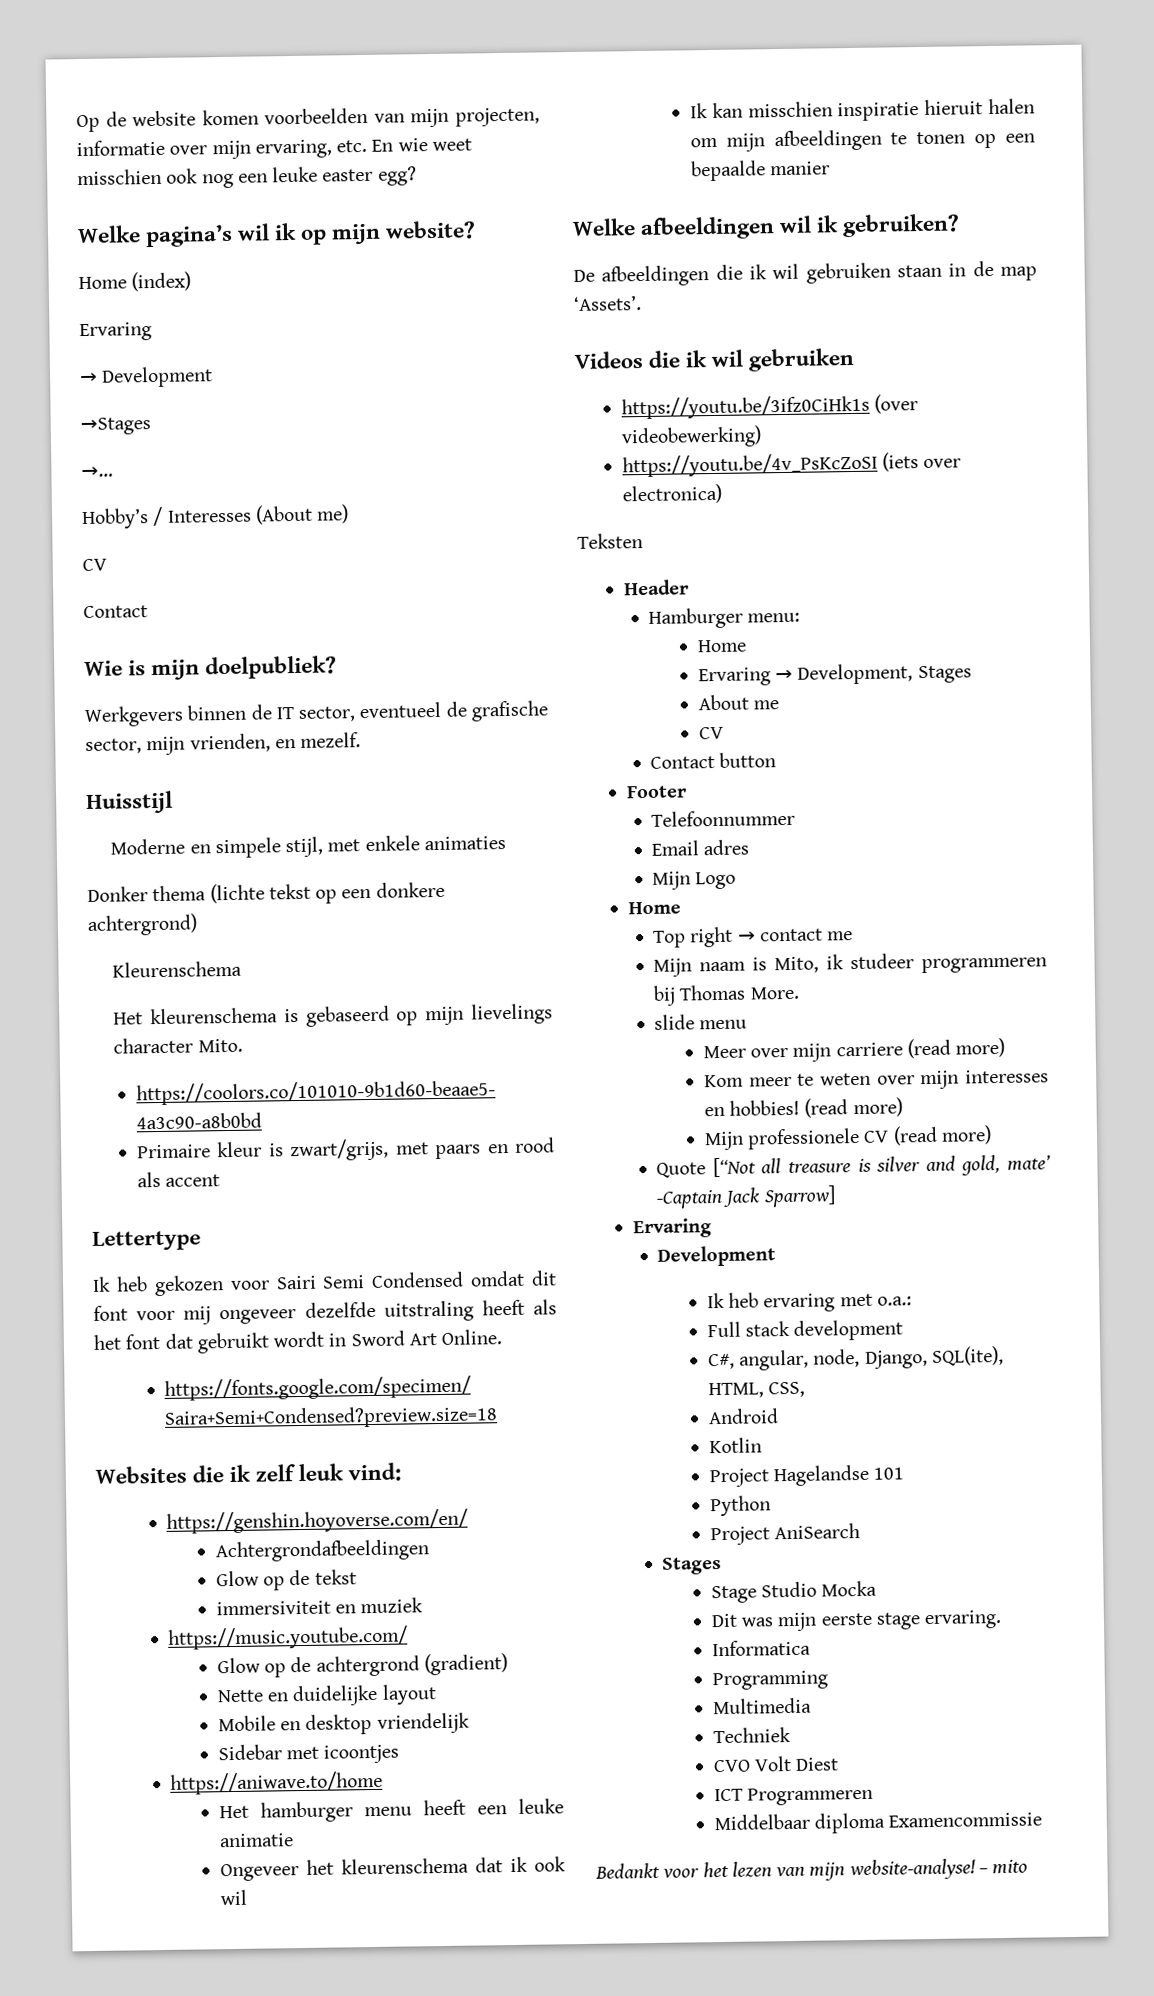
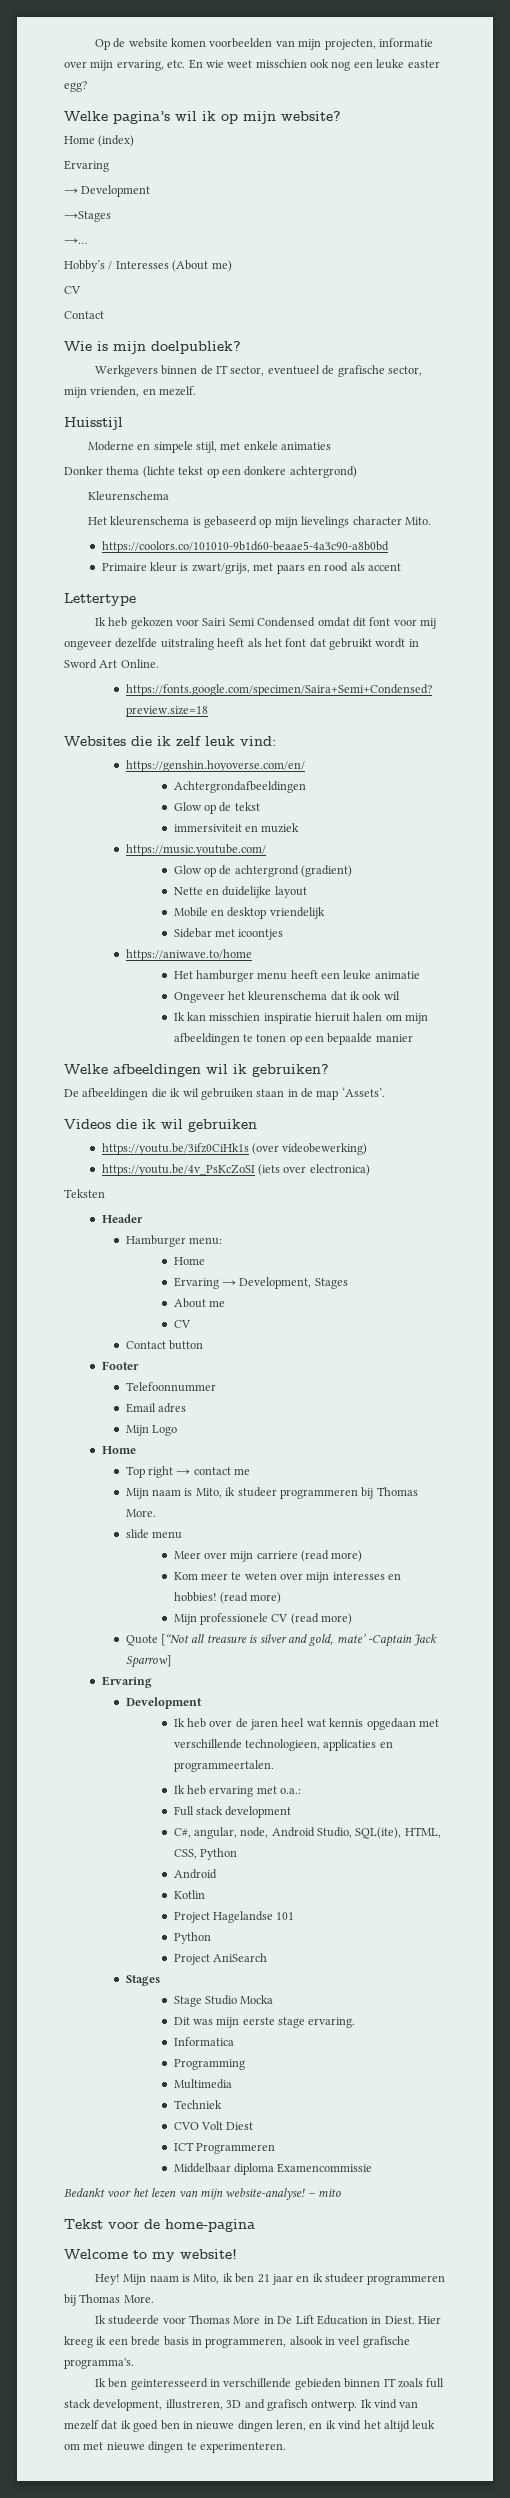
(777, 1256) none -> [173,1718,439,1730] [173,1739,393,1751] [173,1760,274,1772] // Ik heb over de jaren heel wat kennis opgedaan met verschillende technologieen, applicaties en programmeertalen.
[864,1350,928,1369] Django, -> [271,1827,353,1838] Android Studio,
(806, 1389) none -> [199,1848,237,1860] Python
(1029, 1867) none -> [64,2219,255,2232] [64,2249,237,2262] [94,2273,446,2285] [64,2294,154,2306] [94,2315,442,2325] [64,2336,410,2348] [64,2358,134,2369] [94,2378,445,2390] [64,2399,419,2411] [64,2420,436,2432] [64,2441,286,2453] // Tekst voor de home-pagina // Welcome to my website! // Hey! Mijn naam is Mito, ik ben 21 jaar en ik studeer programmeren bij Thomas More. // Ik studeerde voor Thomas More in De Lift Education in Diest. Hier kreeg ik een brede basis in programmeren, alsook in veel grafische programma's. // Ik ben geinteresseerd in verschillende gebieden binnen IT zoals full stack development, illustreren, 3D and grafisch ontwerp. Ik vind van mezelf dat ik goed ben in nieuwe dingen leren, en ik vind het altijd leuk om met nieuwe dingen te experimenteren.

